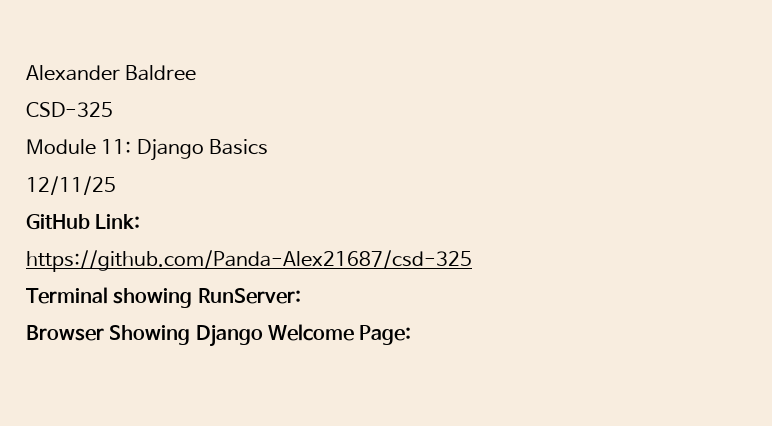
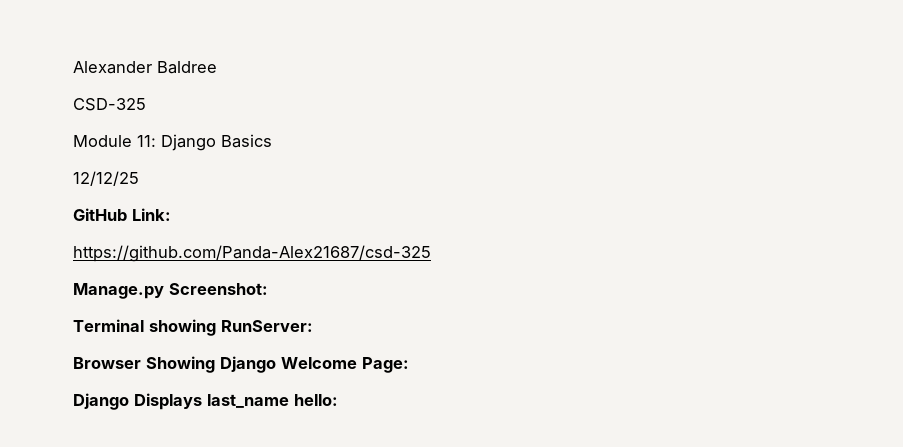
[26,176,116,195] 12/11/25 -> [73,171,139,186] 12/12/25
(472, 261) none -> [73,283,268,299] // Manage.py Screenshot:
(412, 335) none -> [73,393,338,410] // Django Displays last_name hello:

